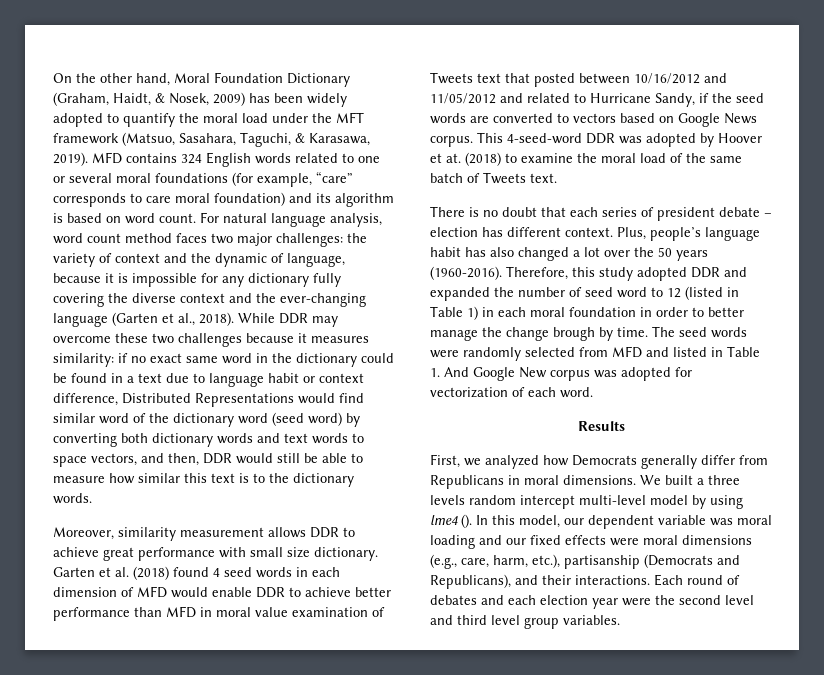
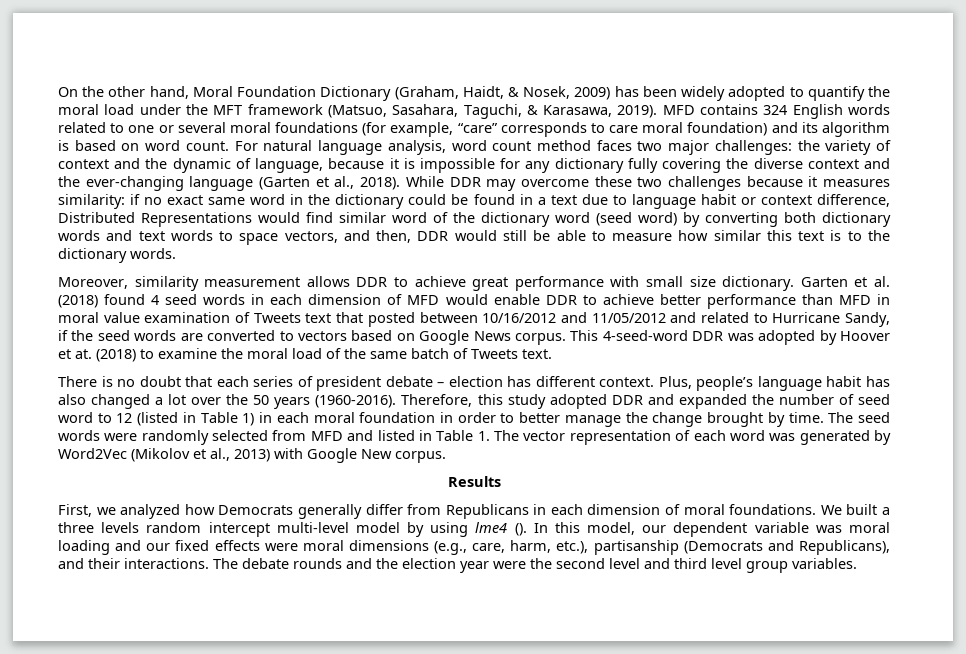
[553,327,595,341] brough -> [707,412,764,427] brought
[444,367,692,381] [430,387,593,398] And Google New corpus was adopted for vectorization of each word. -> [494,430,891,445] [58,448,446,463] The vector representation of each word was generated by Word2Vec (Mikolov et al., 2013) with Google New corpus.
[524,475,636,485] moral dimensions. -> [550,504,817,515] each dimension of moral foundations.
[654,574,740,586] [430,595,536,605] Each round of debates and each -> [213,558,398,569] The debate rounds and the

